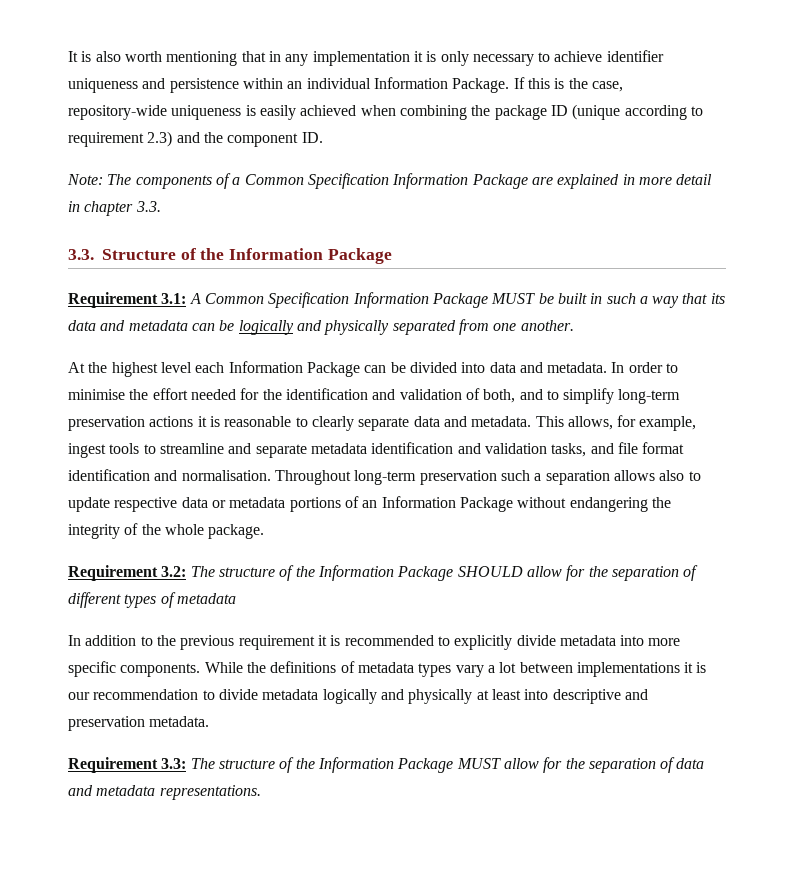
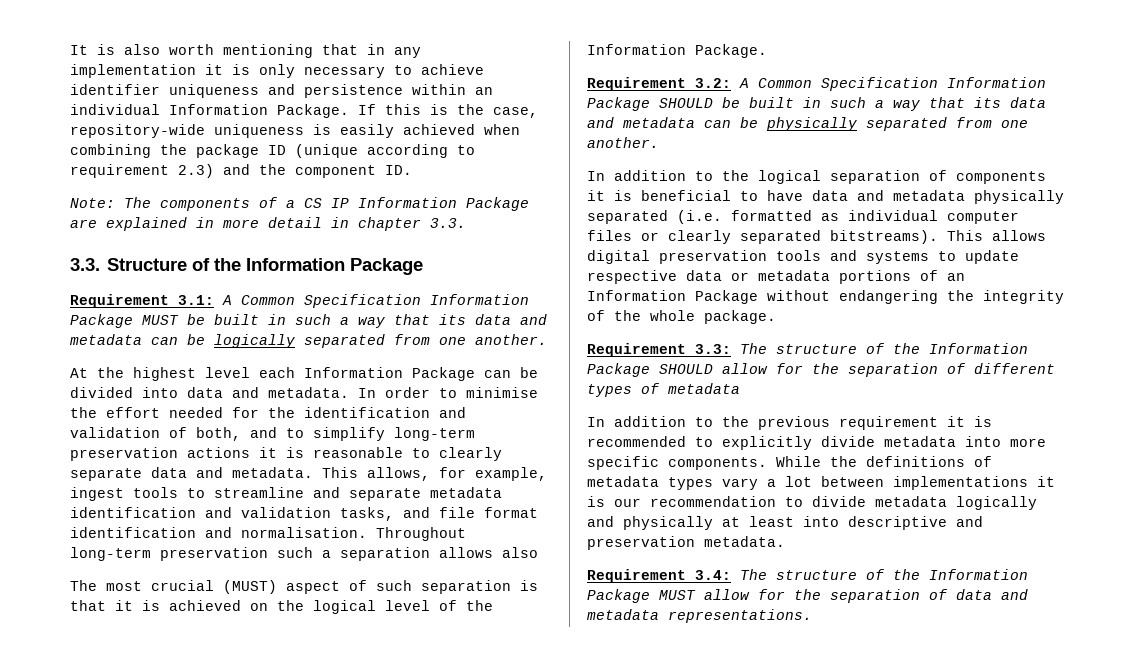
[244,173,389,189] Common Specification -> [304,198,349,208] CS IP
[296,320,390,335] and physically -> (295, 341) none
(685, 475) none -> [70,580,538,594] [70,600,493,614] [587,44,767,58] [587,77,1046,91] [587,97,1046,111] [587,117,1028,131] [587,137,659,148] [587,170,1046,184] [587,190,1064,204] [587,210,1019,224] [587,230,1046,244] [587,250,929,264] // The most crucial (MUST) aspect of such separation is that it is achieved on the logical level of the Information Package. // Requirement 3.2: A Common Specification Information Package SHOULD be built in such a way that its data and metadata can be physically separated from one another. // In addition to the logical separation of components it is beneficial to have data and metadata physically separated (i.e. formatted as individual computer files or clearly separated bitstreams). This allows digital preservation tools and systems
[161,566,187,577] 3.2: -> [695,344,731,354] 3.3:
[161,758,187,769] 3.3: -> [695,570,731,580] 3.4:

